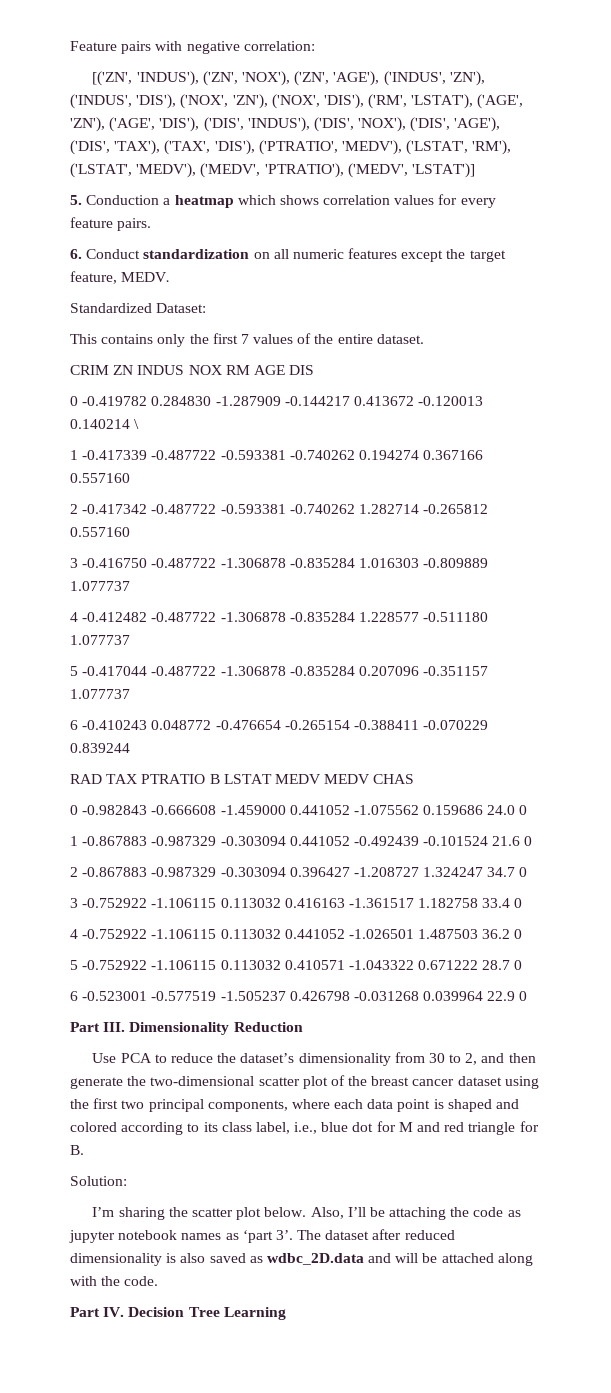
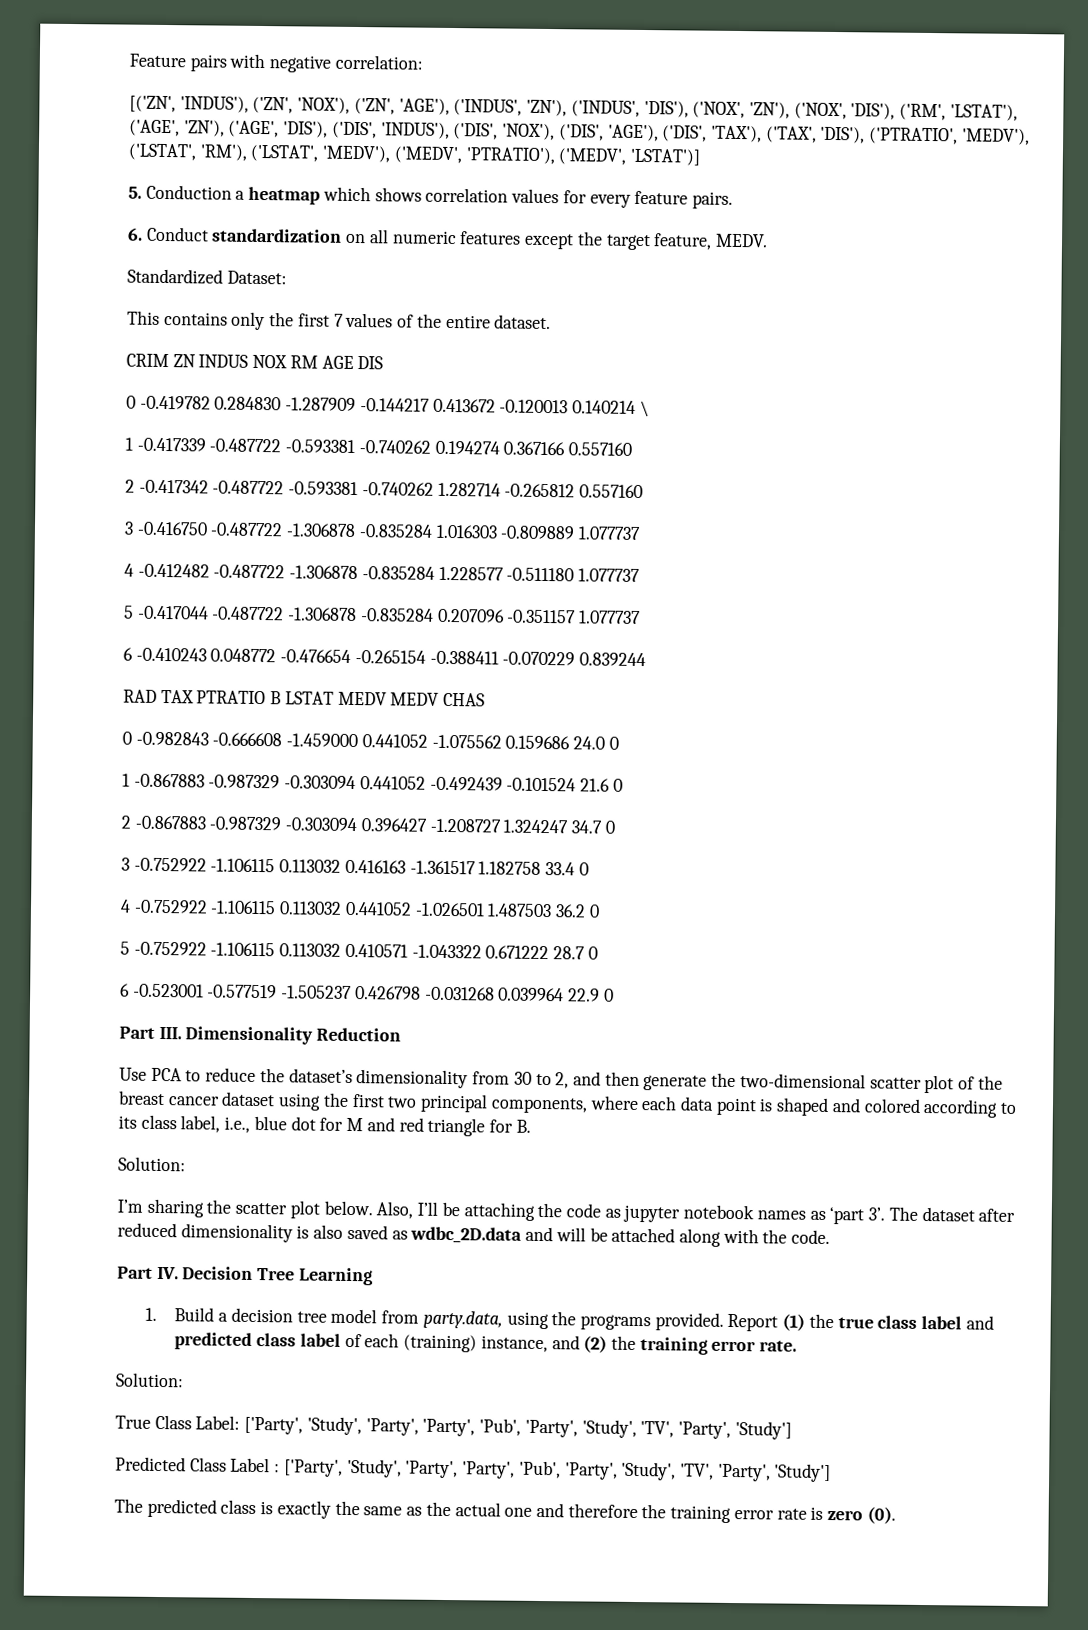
(286, 1313) none -> [145,1307,994,1332] [174,1332,798,1355] [115,1372,184,1388] [115,1414,792,1440] [115,1456,832,1483] [114,1498,896,1524] // 1. Build a decision tree model from party.data, using the programs provided. Report (1) the true class label and predicted class label of each (training) instance, and (2) the training error rate. // Solution: // True Class Label: ['Party', 'Study', 'Party', 'Party', 'Pub', 'Party', 'Study', 'TV', 'Party', 'Study'] // Predicted Class Label : ['Party', 'Study', 'Party', 'Party', 'Pub', 'Party', 'Study', 'TV', 'Party', 'Study'] // The predicted class is exactly the same as the actual one and therefore the training error rate is zero (0).

